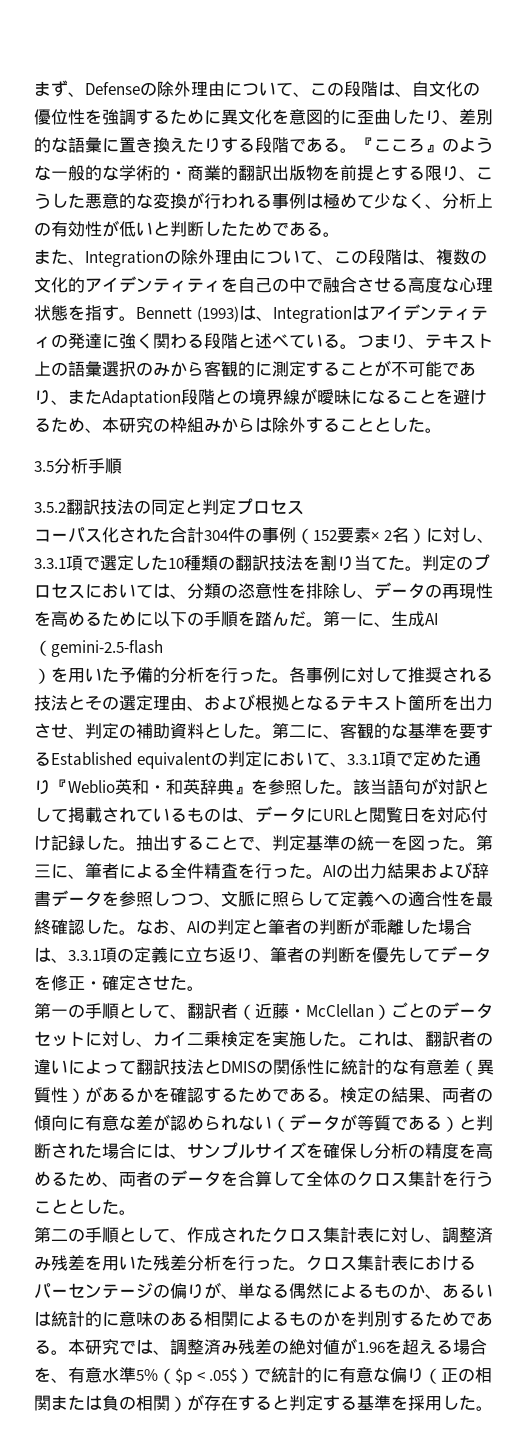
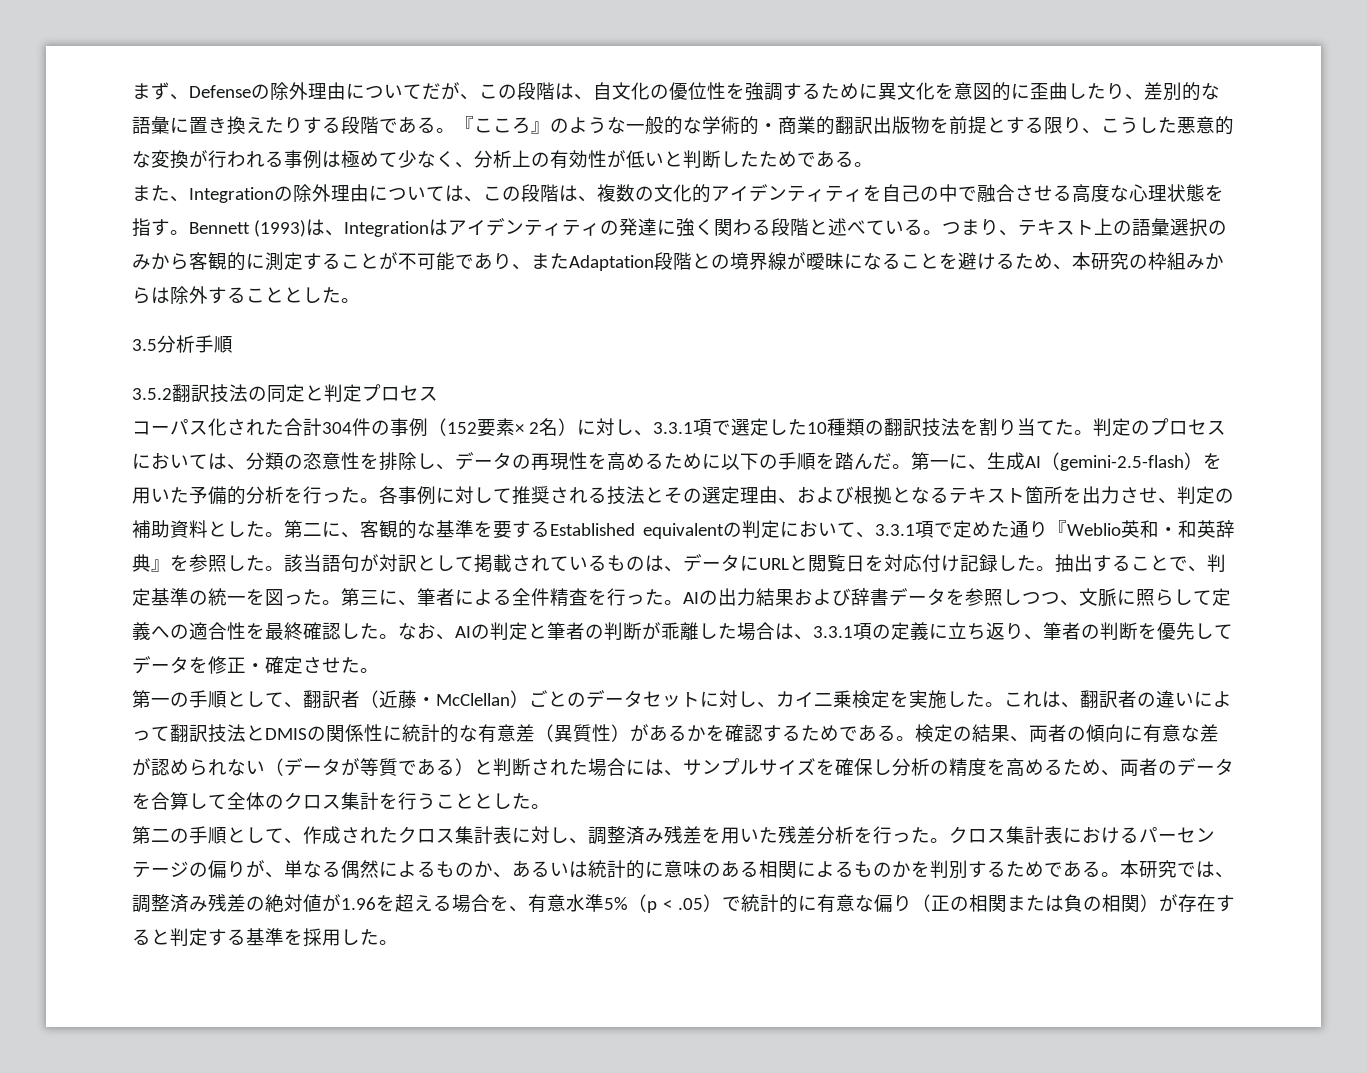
(293, 89) none -> [422,82,460,100] だが
(317, 257) none -> [445,185,464,202] は
(163, 648) // -> (1184, 463) none
[175,1368,238,1385] $p < .05$ -> [647,898,703,913] p < .05

